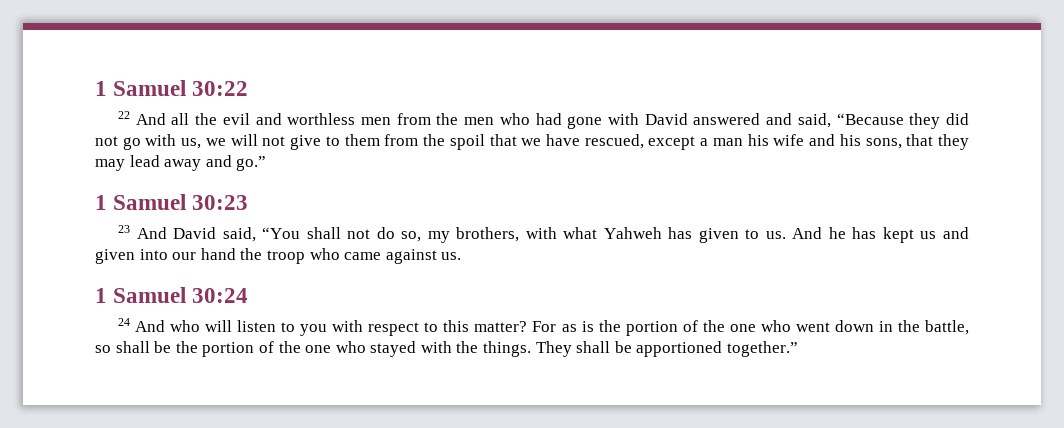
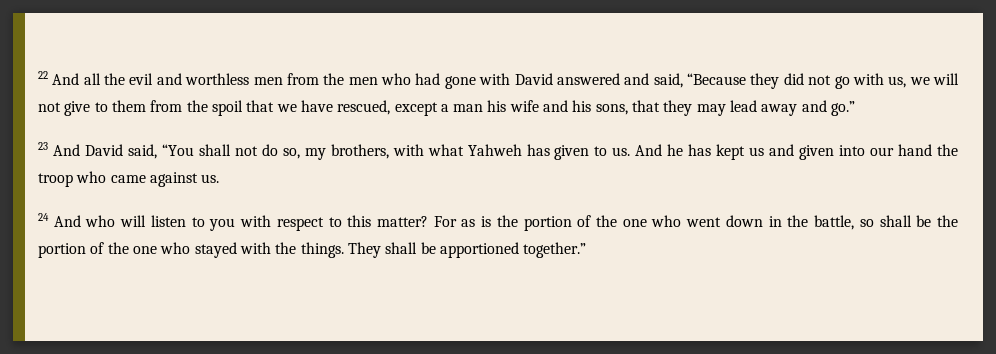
[95,80,249,96] 1 Samuel 30:22 // -> (38, 75) none
[95,194,249,210] // 1 Samuel 30:23 -> (856, 108) none
[95,287,249,303] // 1 Samuel 30:24 -> (220, 178) none

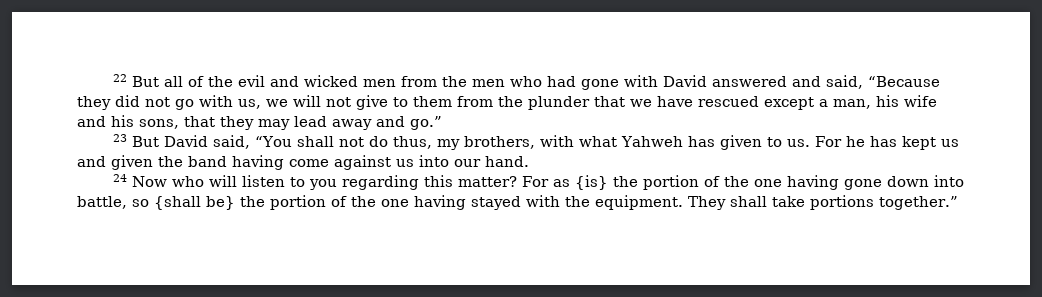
[52,73,101,85] And all -> [131,76,204,87] But all of
[185,73,250,85] worthless -> [303,75,358,87] wicked
[211,100,243,116] spoil -> [528,96,590,110] plunder
[337,100,391,115] rescued, -> [698,96,759,107] rescued
[453,104,484,112] man -> [833,99,871,109] man,
[52,144,80,156] And -> [131,136,159,147] But
[282,148,300,159] so, -> [392,136,432,149] thus,
[635,144,663,156] And -> [814,136,842,147] For
[839,144,958,156] [38,171,220,187] into our hand the troop who came against us. -> [158,155,529,170] the band having come against us into our hand.
[53,215,81,227] And -> [131,176,167,187] Now
[240,215,342,231] with respect to -> [341,175,419,190] regarding
[481,215,959,231] [38,242,191,258] is the portion of the one who went down in the battle, so shall be the portion of the one who -> [574,175,964,190] [77,195,466,210] {is} the portion of the one having gone down into battle, so {shall be} the portion of the one having
[300,242,344,258] things. -> [595,195,683,210] equipment.
[420,242,519,258] be apportioned -> [772,195,874,210] take portions

